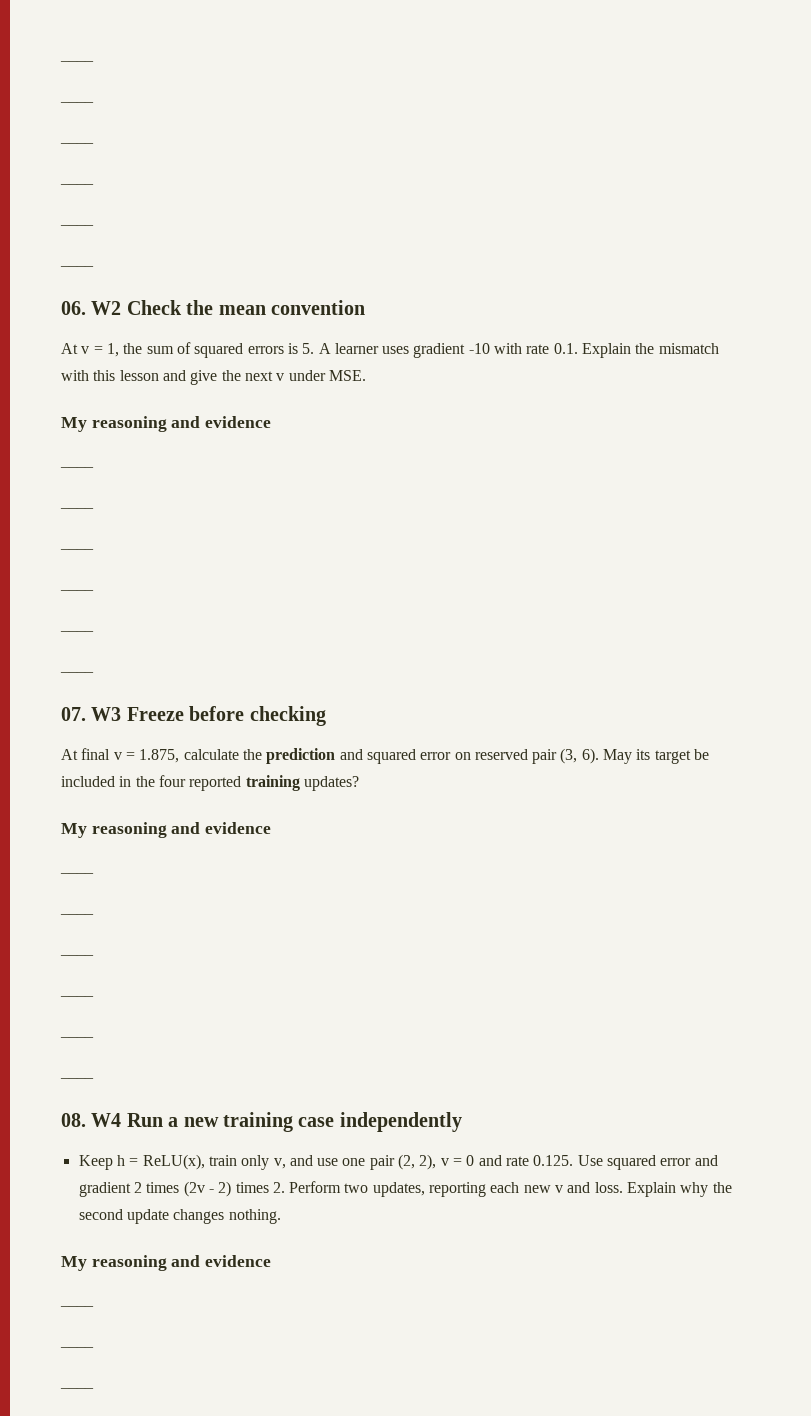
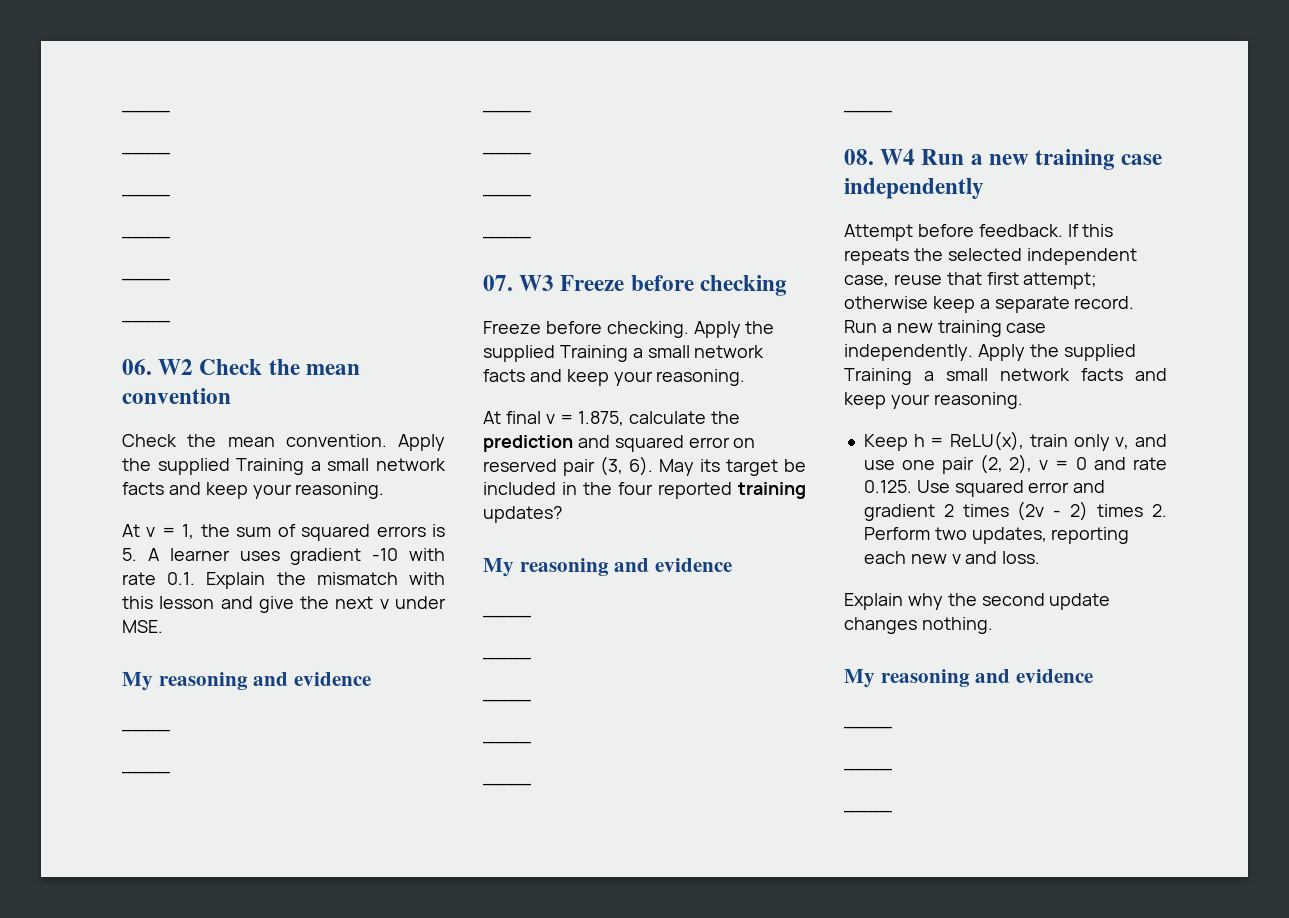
(365, 307) none -> [122,434,445,451] [122,458,446,475] [122,482,385,499] // Check the mean convention. Apply the supplied Training a small network facts and keep your reasoning.
(326, 716) none -> [483,321,775,338] [483,345,765,362] [483,369,746,386] // Freeze before checking. Apply the supplied Training a small network facts and keep your reasoning.
(462, 1122) none -> [844,224,1114,241] [844,248,1137,265] [844,272,1098,289] [844,296,1135,313] [844,320,1047,337] [844,344,1136,361] [844,368,1167,385] [844,392,1023,409] // Attempt before feedback. If this repeats the selected independent case, reuse that first attempt; otherwise keep a separate record. Run a new training case independently. Apply the supplied Training a small network facts and keep your reasoning.
(623, 1187) none -> (1041, 557) //

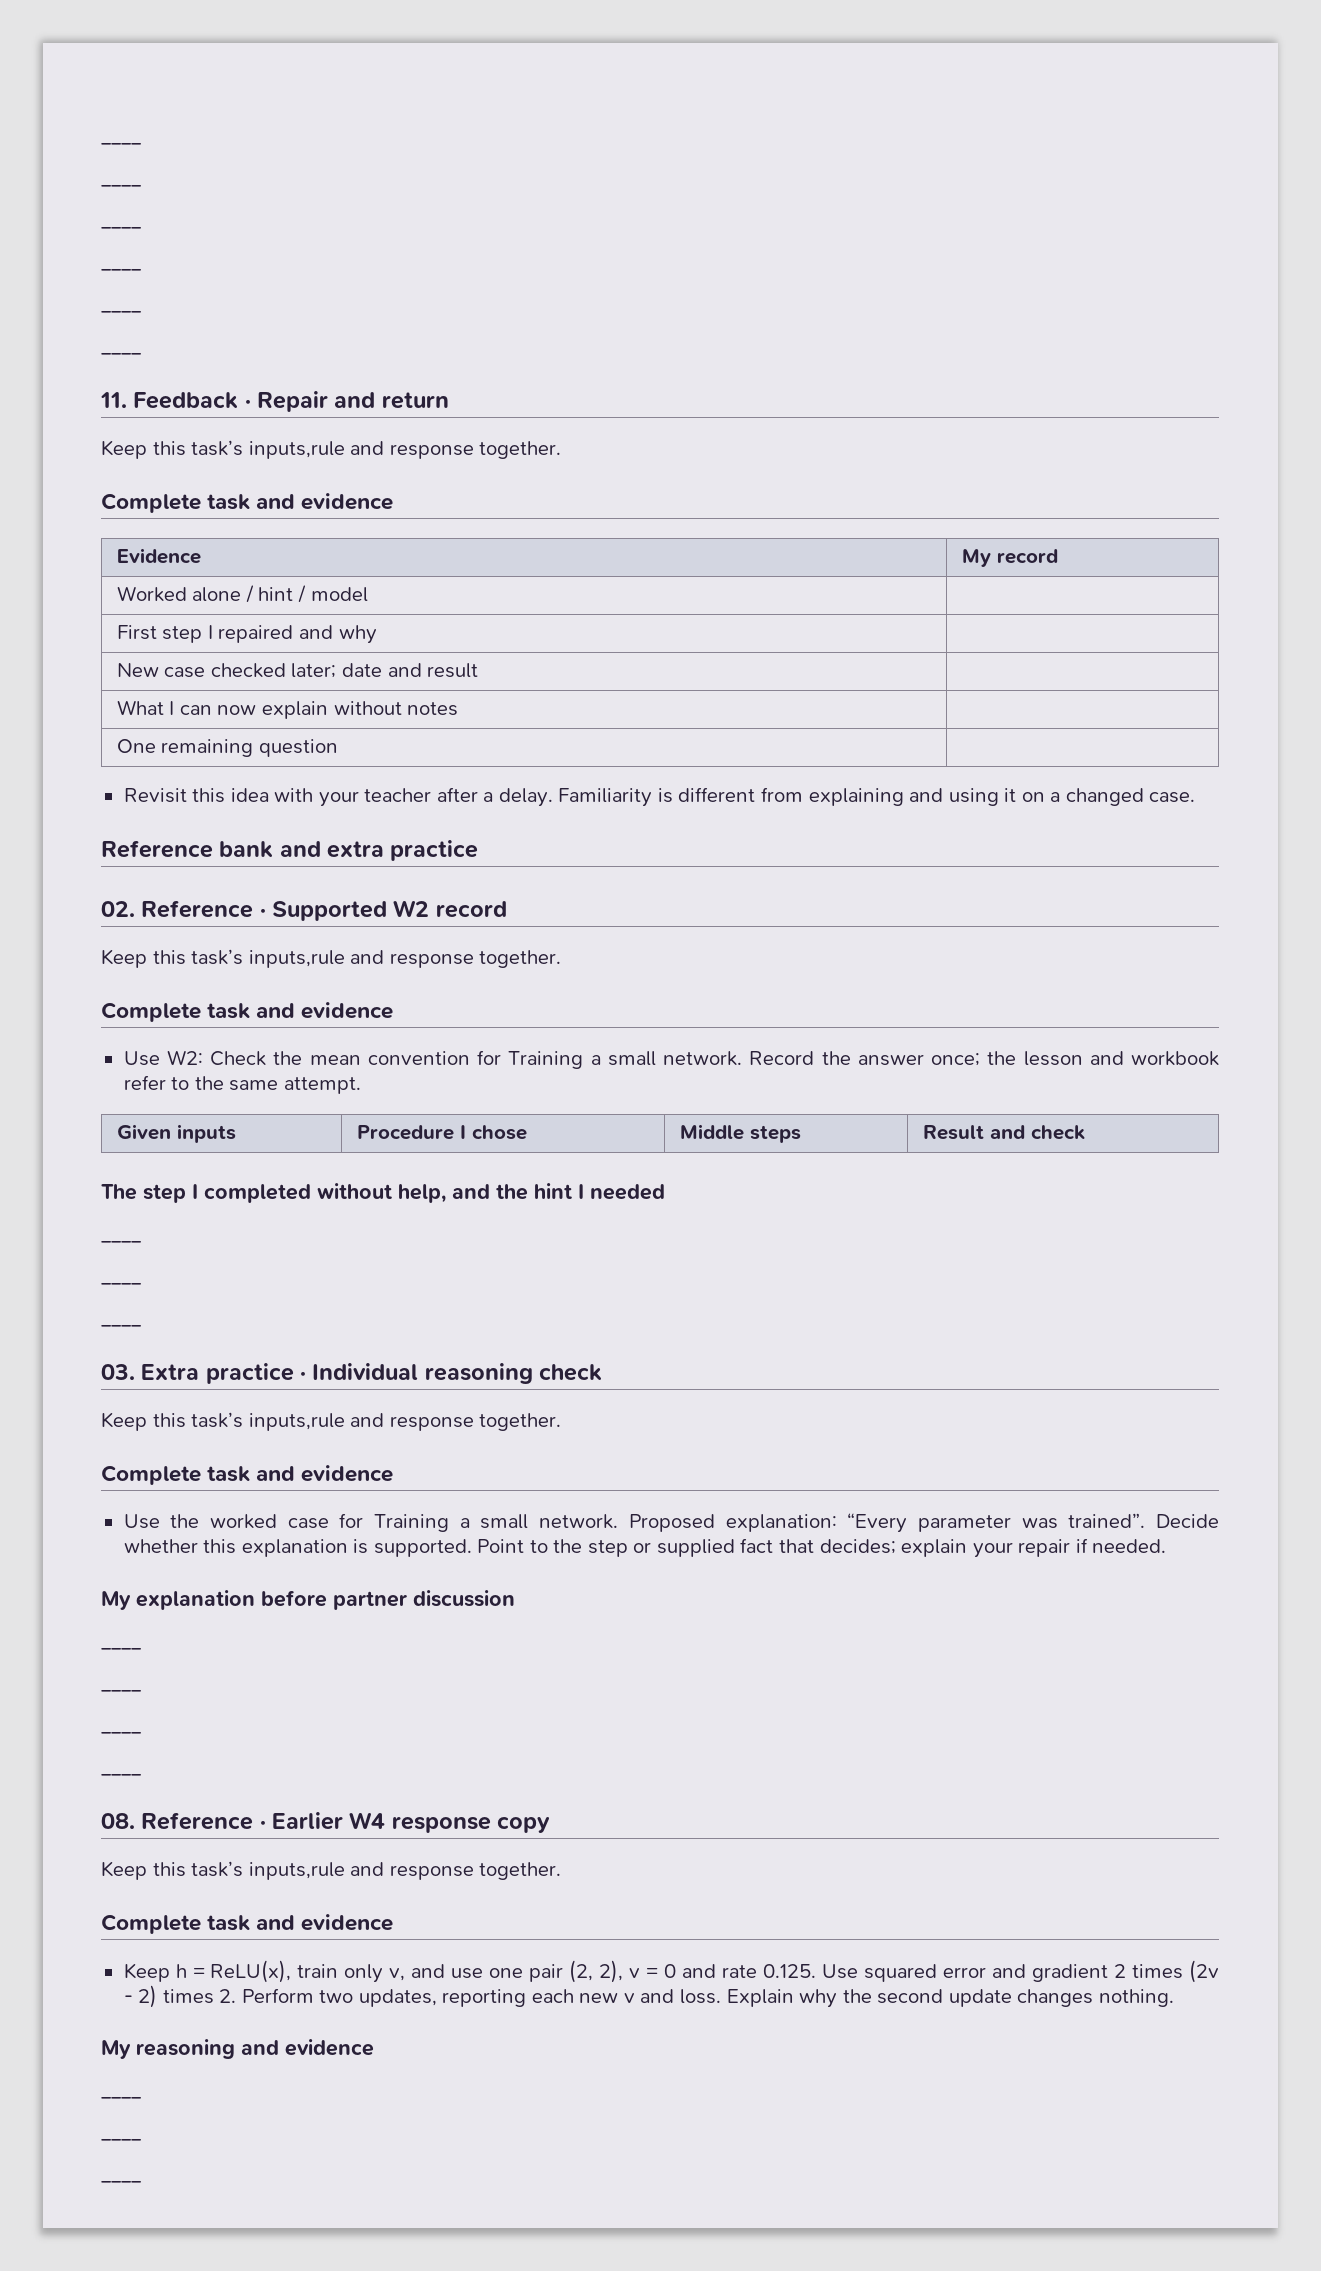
[122,110,170,113] [122,152,170,155] [122,194,170,197] [122,236,170,239] [122,278,170,281] [122,320,170,323] [122,359,360,375] [122,388,231,404] [122,434,445,451] [122,458,446,475] [122,482,385,499] [122,524,446,541] [122,548,446,565] [122,572,445,589] [122,596,446,613] [122,620,163,633] [122,672,372,691] [122,729,170,732] [122,771,170,774] [483,110,531,113] [483,152,531,155] [483,194,531,197] [483,236,531,239] [483,275,787,296] [483,321,775,338] [483,345,765,362] [483,369,746,386] [483,411,741,426] [483,435,756,452] [483,456,806,476] [483,482,806,499] [483,506,562,523] [483,558,733,577] [483,615,531,618] [483,657,531,660] ____ // ____ // ____ // ____ // ____ // ____ // 06. W2 Check the mean convention // Check the mean convention. Apply the supplied Training a small network facts and keep your reasoning. // At v = 1, the sum of squared errors is 5. A learner uses gradient -10 with rate 0.1. Explain the mismatch with this lesson and give the next v under MSE. // My reasoning and evidence // ____ // ____ // ____ // ____ // ____ // ____ // 07. W3 Freeze before checking // Freeze before checking. Apply the supplied Training a small network facts and keep your reasoning. // At final v = 1.875, calculate the prediction and squared error on reserved pair (3, 6). May its target be included in the four reported training updates? // My reasoning and evidence // ____ // ____ -> [101,143,141,145] [101,185,141,187] [101,227,141,229] [101,269,141,271] [101,311,141,313] [101,353,141,355] [100,391,449,412] [101,440,562,459] [101,493,394,513] [116,548,201,564] [961,549,1058,567] [116,585,368,603] [116,625,377,644] [116,663,479,678] [116,700,459,719] [116,739,338,757] [123,787,1196,807] [101,840,479,861] [101,900,507,921] [101,949,562,968] [101,1002,394,1022] [123,1050,1220,1069] [123,1075,361,1094] [116,1124,236,1143] [356,1125,527,1140] [679,1124,801,1143] [922,1125,1085,1140] [101,1183,665,1203] [101,1241,141,1243] [101,1283,141,1285] [101,1325,141,1327] [101,1363,603,1384] [101,1412,562,1431] [101,1465,394,1485] [123,1513,1220,1533] [123,1538,1167,1558] [101,1590,515,1610] ____ // ____ // ____ // ____ // ____ // ____ // 11. Feedback · Repair and return // Keep this task’s inputs,rule and response together. // Complete task and evidence // Evidence | My record // Worked alone / hint / model | // First step I repaired and why | // New case checked later; date and result | // What I can now explain without notes | // One remaining question | // Revisit this idea with your teacher after a delay. Familiarity is different from explaining and using it on a changed case. // Reference bank and extra practice // 02. Reference · Supported W2 record // Keep this task’s inputs,rule and response together. // Complete task and evidence // Use W2: Check the mean convention for Training a small network. Record the answer once; the lesson and workbook refer to the same attempt. // Given inputs | Procedure I chose | Middle steps | Result and check // The step I completed without help, and the hint I needed // ____ // ____ // ____ // 03. Extra practice · Individual reasoning check // Keep this task’s inputs,rule and response together. // Complete task and evidence // Use the worked case for Training a small network. Proposed explanation: “Every parameter was trained”. Decide whether this explanation is supported. Point to the step or supplied fact that decides; explain your repair if needed. // My explanation before partner discussion
[880,149,1163,170] [844,178,984,199] [844,224,1114,241] [844,248,1137,265] [844,272,1098,289] [844,296,1135,313] [844,320,1047,337] [844,344,1136,361] [844,368,1167,385] [844,392,1023,409] W4 Run a new training case independently // Attempt before feedback. If this repeats the selected independent case, reuse that first attempt; otherwise keep a separate record. Run a new training case independently. Apply the supplied Training a small network facts and keep your reasoning. -> [141,1812,551,1833] [101,1861,562,1880] [101,1914,394,1934] Reference · Earlier W4 response copy // Keep this task’s inputs,rule and response together. // Complete task and evidence
(1041, 557) // -> (721, 1996) none

